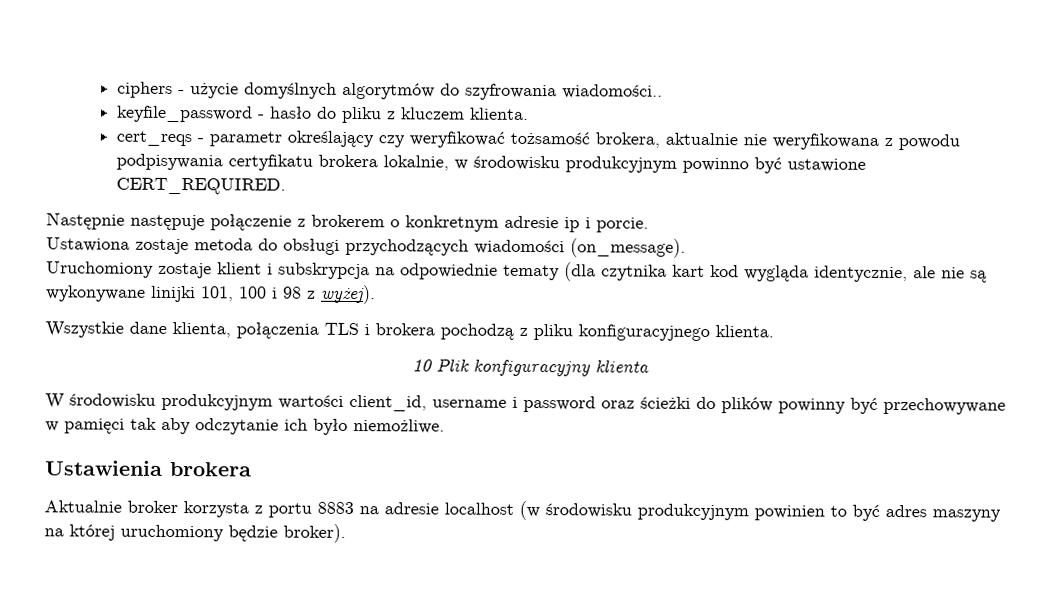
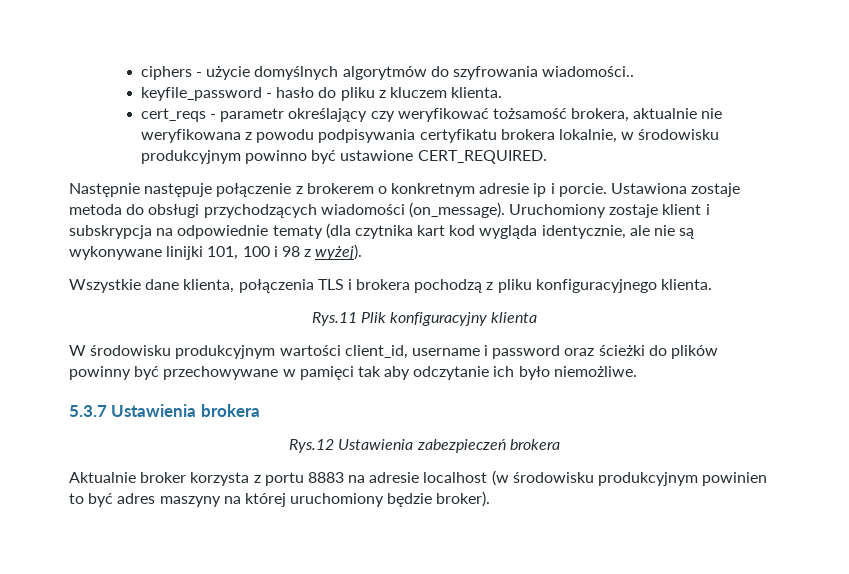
(649, 225) // -> (607, 190) none
(686, 248) // -> (505, 210) none
[412,359,432,372] 10 -> [311,312,357,326] Rys.11
(445, 426) none -> [69,405,107,417] 5.3.7
(252, 469) none -> [289,439,560,453] // Rys.12 Ustawienia zabezpieczeń brokera

